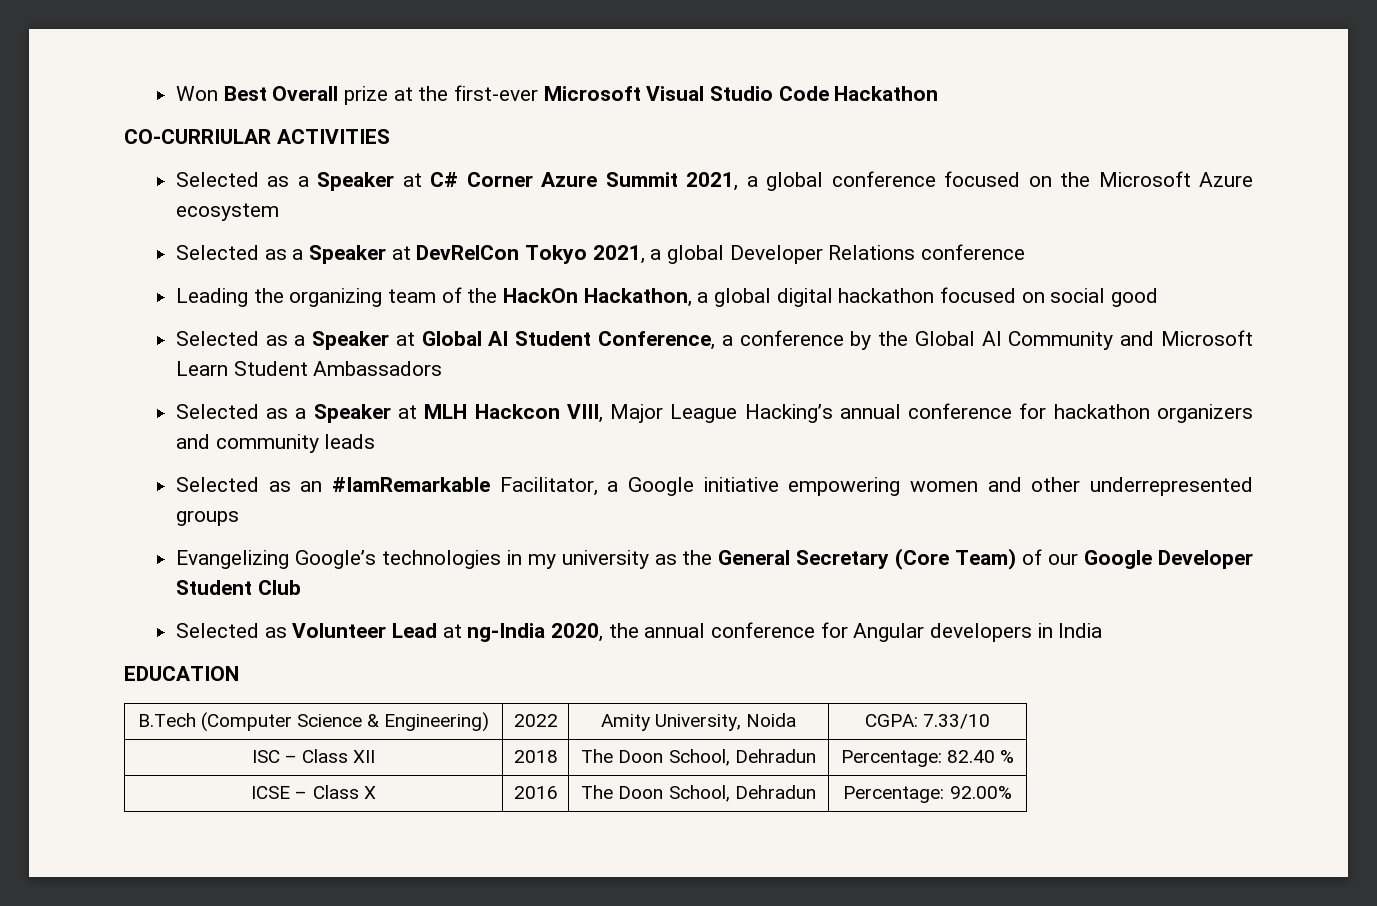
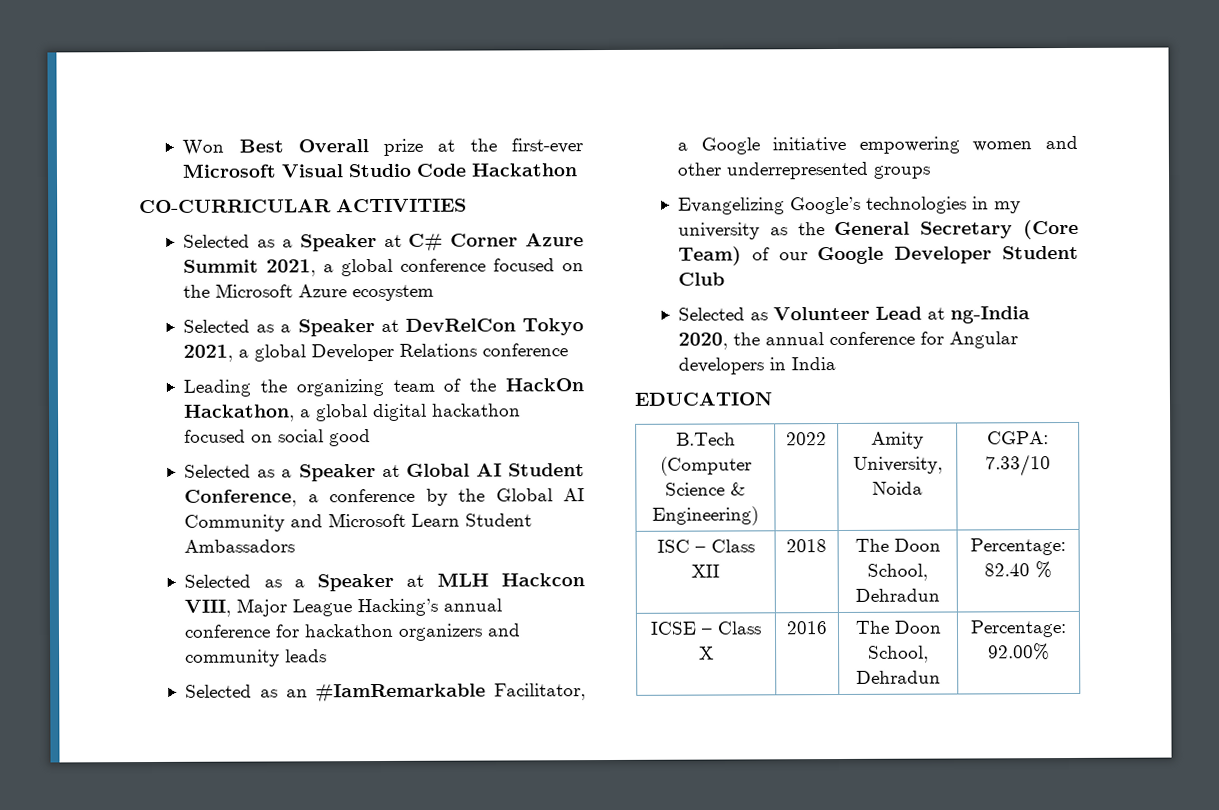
[124,129,271,144] CO-CURRIULAR -> [139,199,332,214] CO-CURRICULAR

